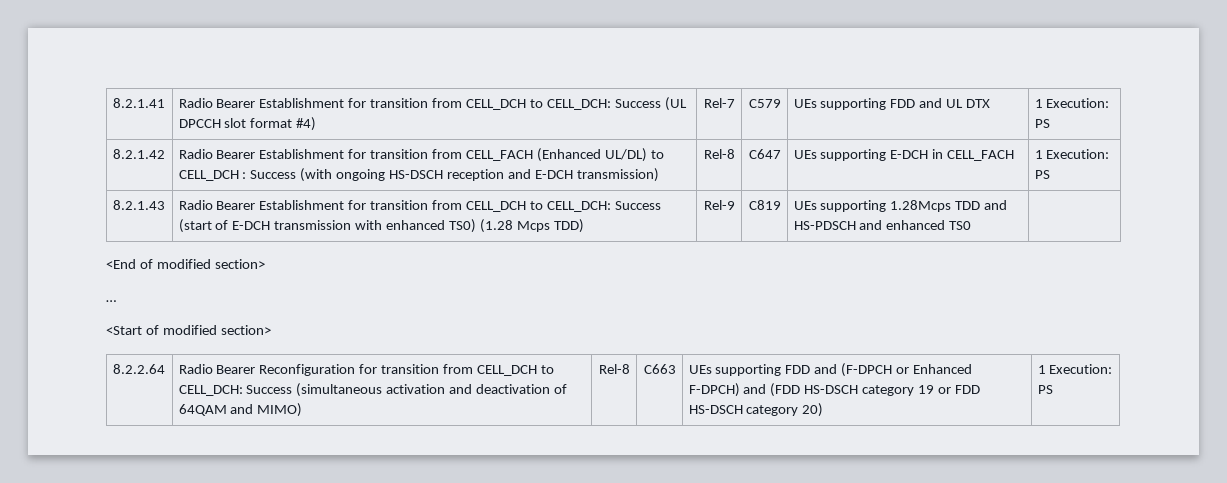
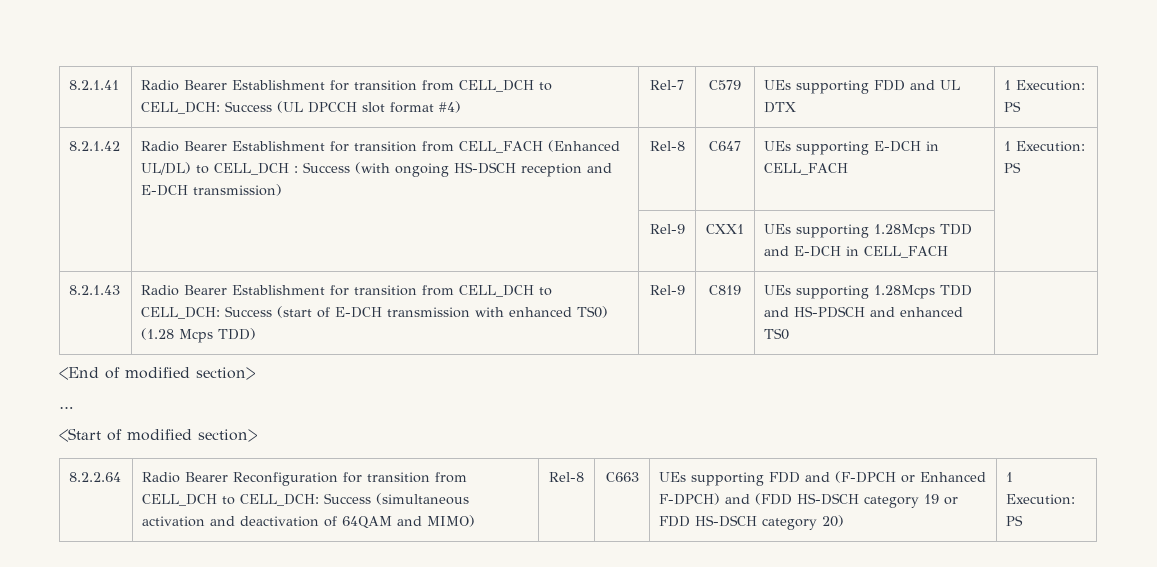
(1050, 174) none -> [649,224,685,234] [706,224,744,234] [764,224,973,238] [764,246,949,258] // | | Rel-9 | CXX1 | UEs supporting 1.28Mcps TDD and E-DCH in CELL_FACH |

